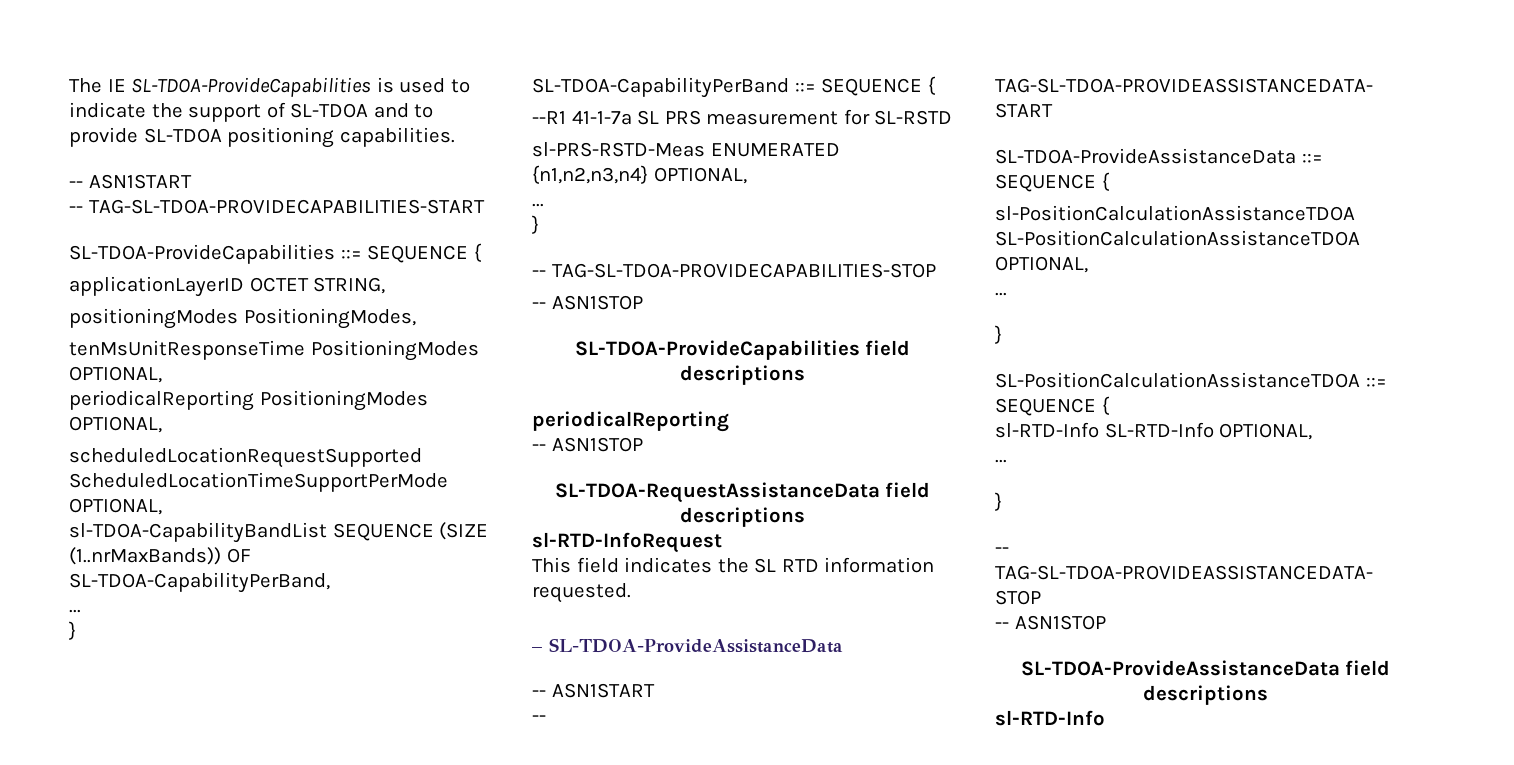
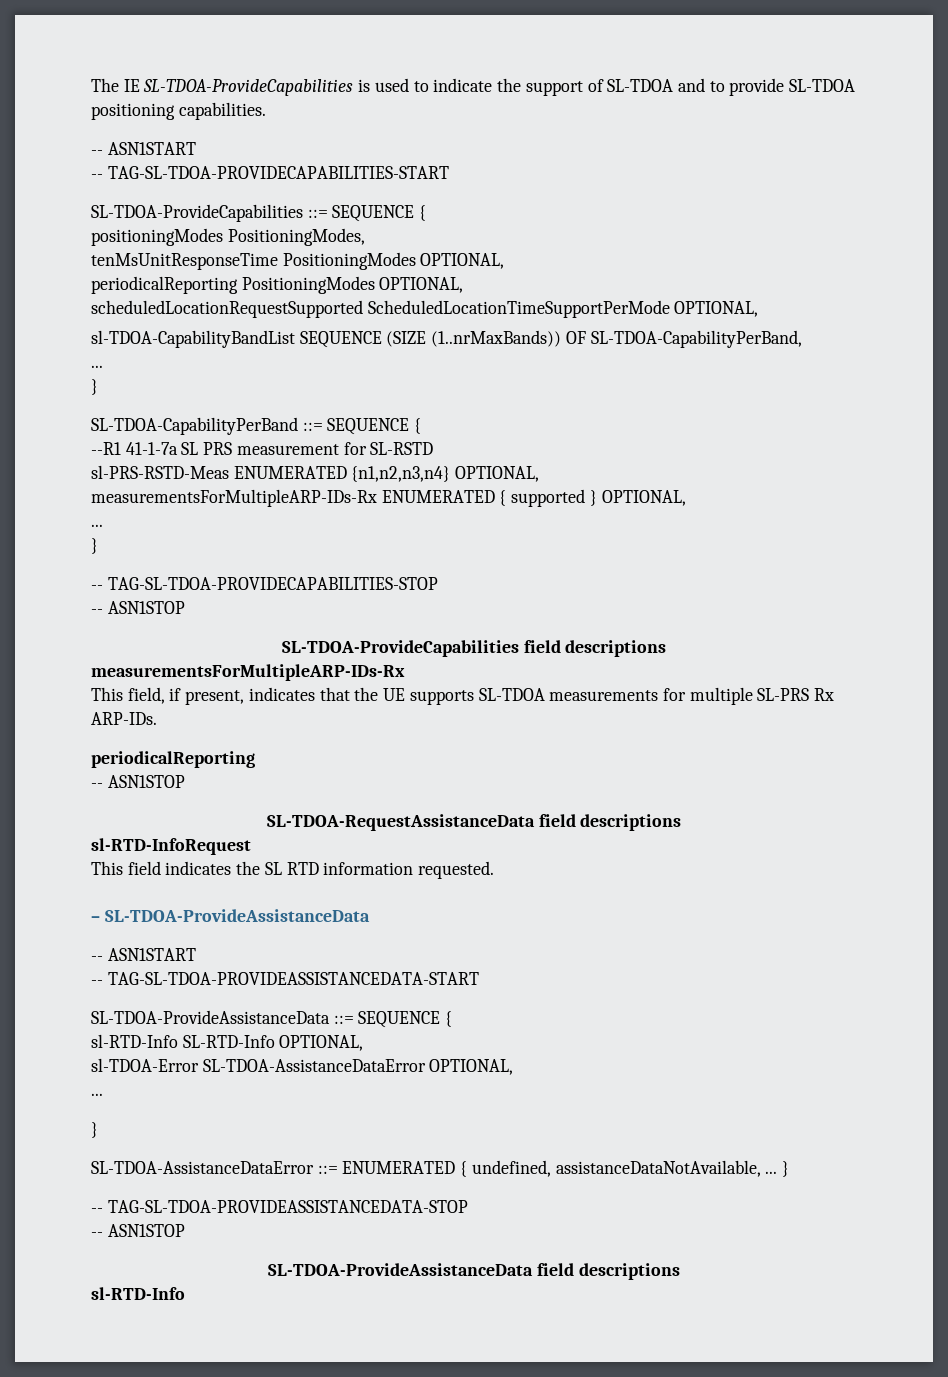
[69,276,386,297] // applicationLayerID OCTET STRING, -> (427, 213) none
(747, 175) none -> [91,489,686,507] // measurementsForMultipleARP-IDs-Rx ENUMERATED { supported } OPTIONAL,
(805, 375) none -> [91,664,405,681] [91,687,835,705] [91,712,157,725] // measurementsForMultipleARP-IDs-Rx // This field, if present, indicates that the UE supports SL-TDOA measurements for multiple SL-PRS Rx ARP-IDs.
[995,205,1355,221] [995,230,1360,246] [995,256,1088,273] [995,292,1007,296] [995,325,1002,344] [995,372,1387,388] [995,396,1109,416] [995,422,1313,440] [995,459,1007,463] sl-PositionCalculationAssistanceTDOA SL-PositionCalculationAssistanceTDOA OPTIONAL, // ... // } // SL-PositionCalculationAssistanceTDOA ::= SEQUENCE { // sl-RTD-Info SL-RTD-Info OPTIONAL, // ... // -> [91,1034,364,1051] [91,1058,514,1075] [91,1093,103,1096] [91,1122,98,1138] [91,1160,778,1177] sl-RTD-Info SL-RTD-Info OPTIONAL, // sl-TDOA-Error SL-TDOA-AssistanceDataError OPTIONAL, // ... // } // SL-TDOA-AssistanceDataError ::= ENUMERATED { undefined, assistanceDataNotAvailable, ...

